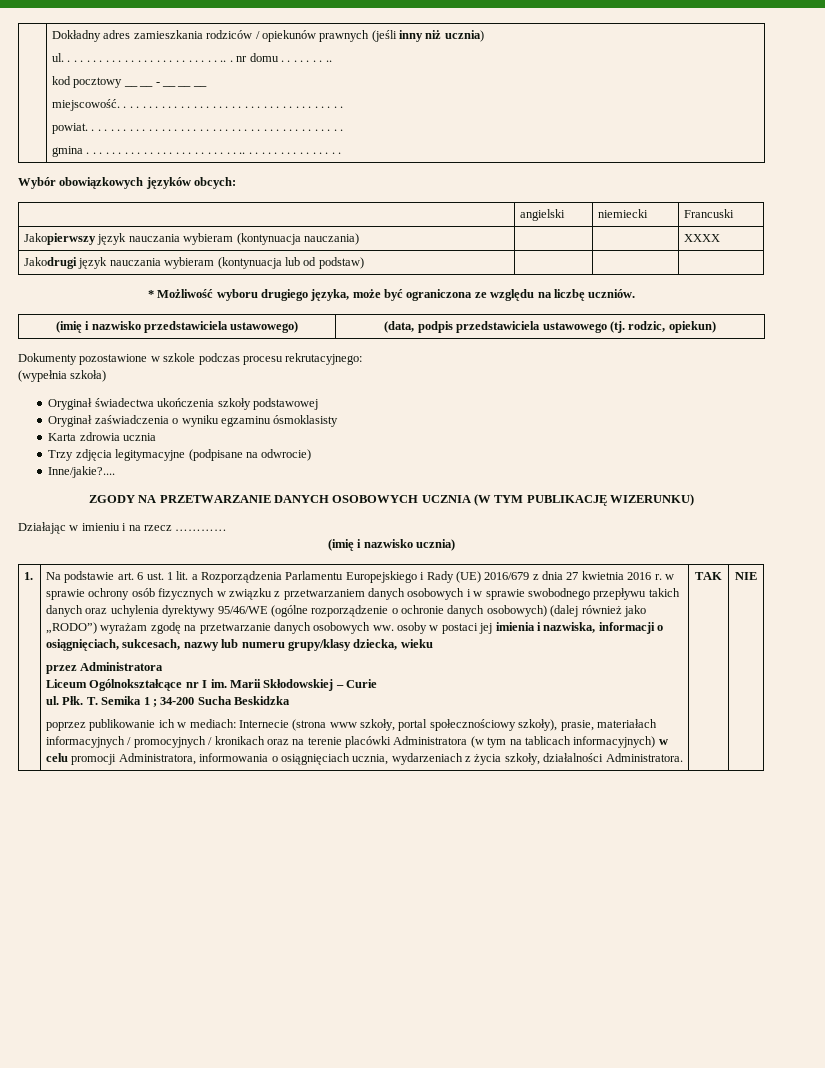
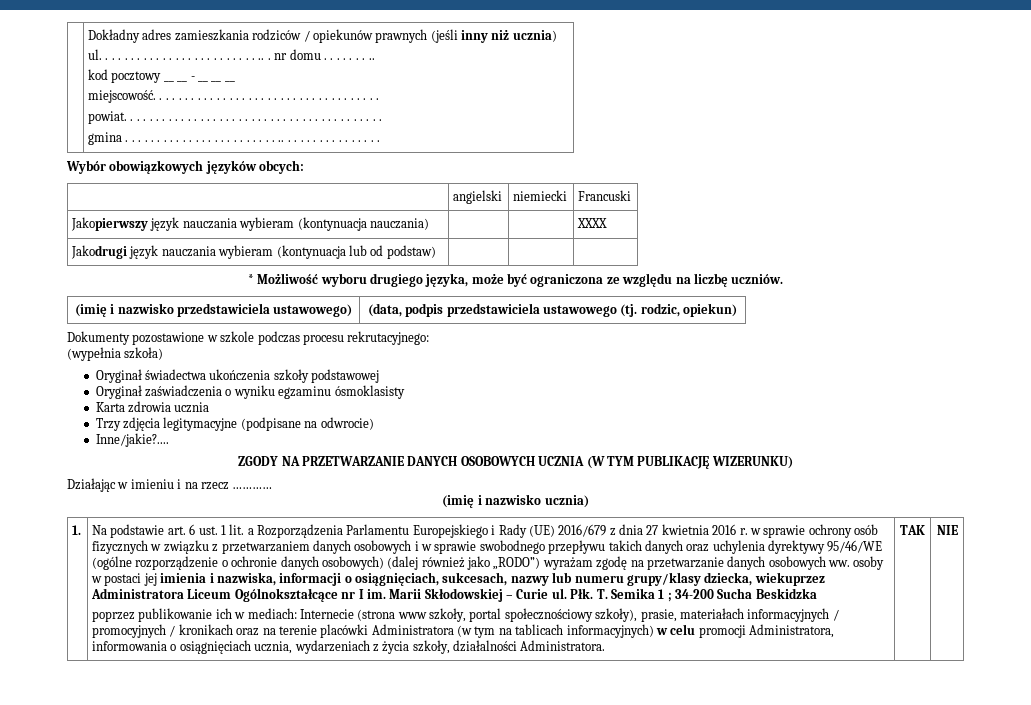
[400,639,433,648] [46,662,164,674] wieku // przez Administratora // -> [754,572,825,586] [91,588,185,599] wiekuprzez Administratora
(378, 683) // -> (549, 594) none

